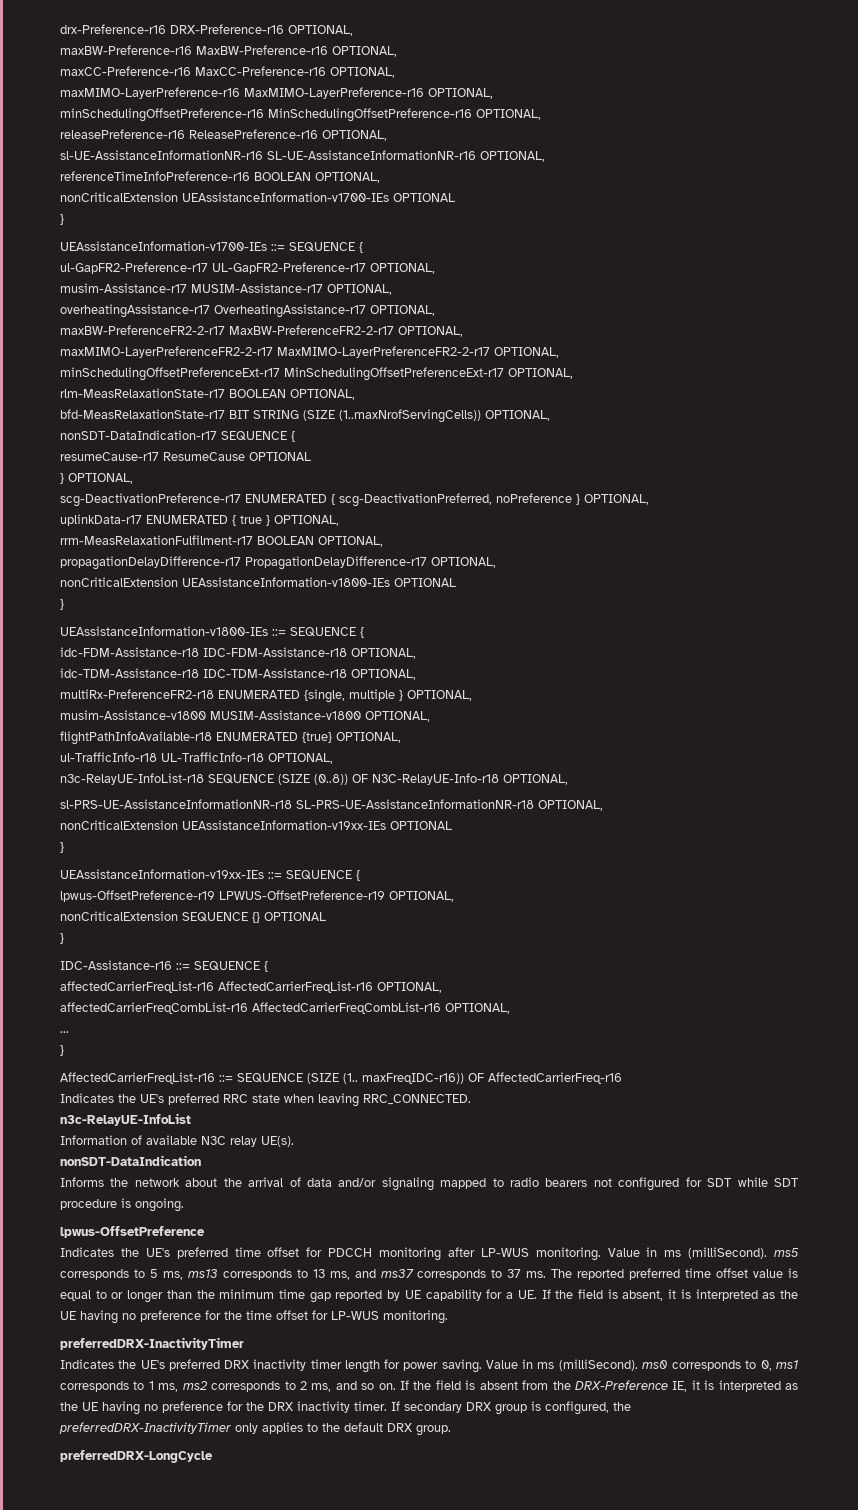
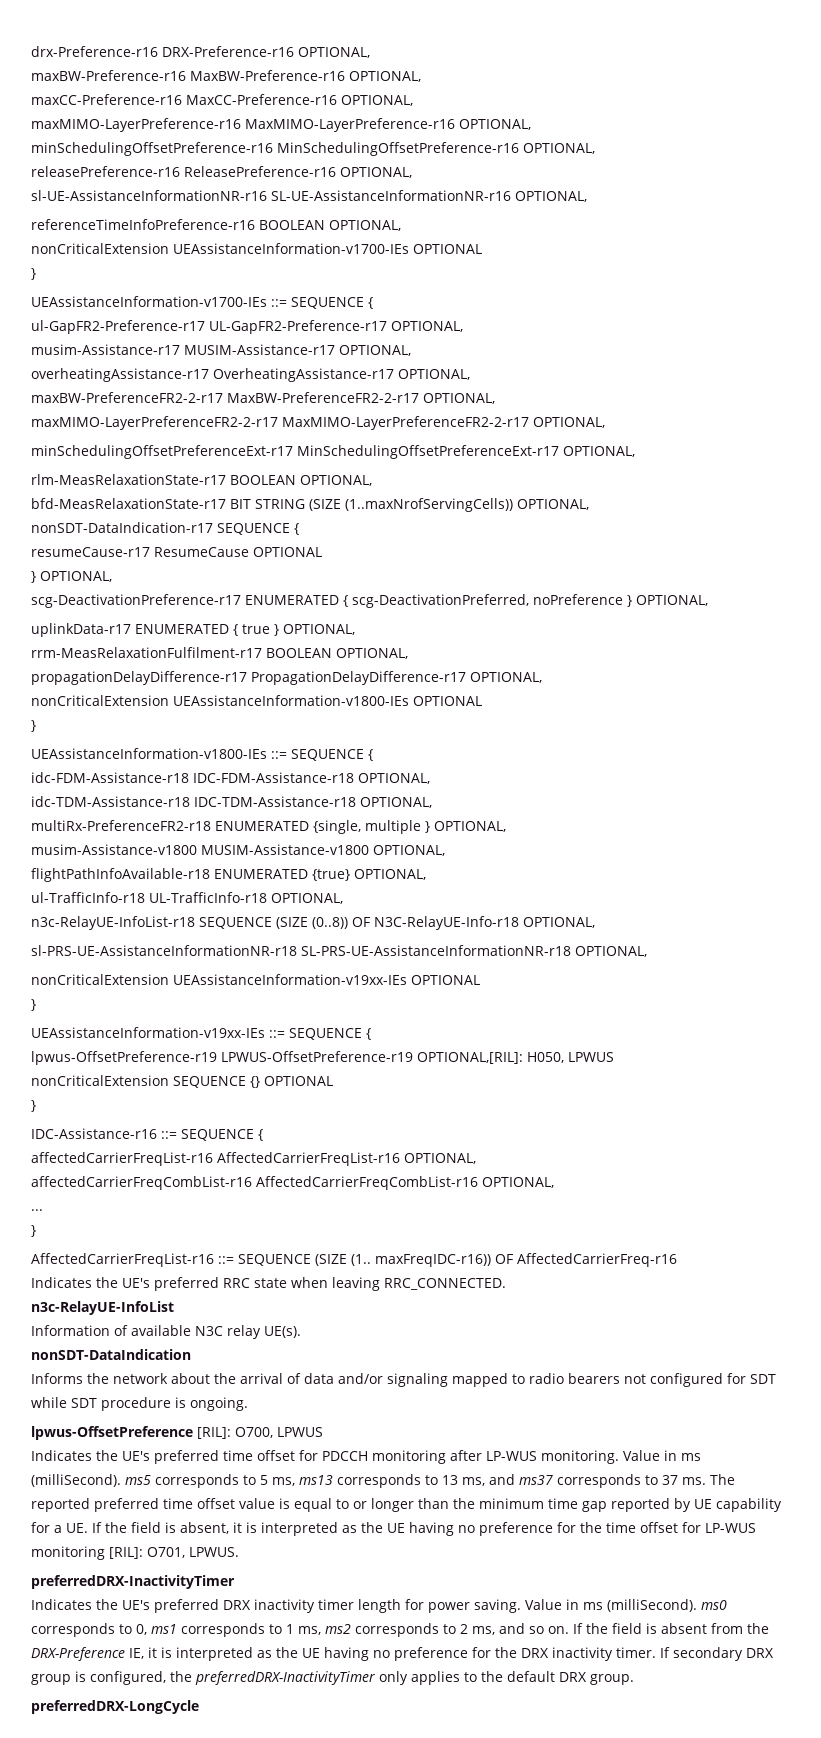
[389,891,454,902] OPTIONAL, -> [417,1052,614,1064] OPTIONAL,[RIL]: H050, LPWUS
(205, 1232) none -> [197,1427,323,1439] [RIL]: O700, LPWUS
[383,1310,448,1324] monitoring. -> [31,1546,239,1560] monitoring [RIL]: O701, LPWUS.

